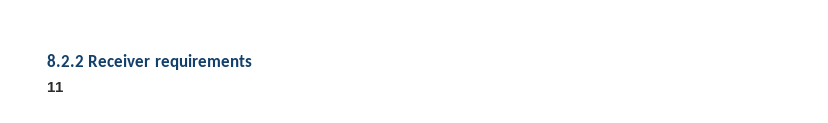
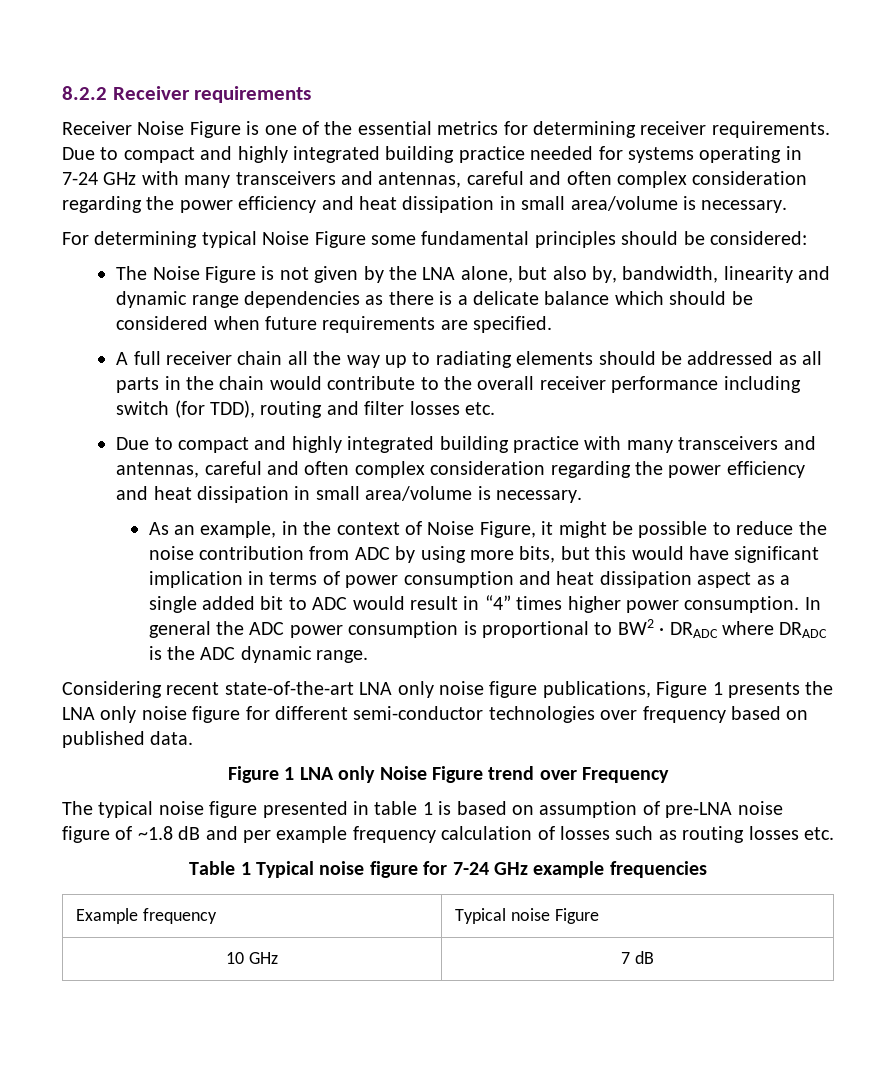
[47,82,63,92] 11 -> [62,121,830,138] [62,146,802,163] [62,171,808,188] [62,196,788,213] [62,231,807,248] [116,266,831,283] [116,291,753,308] [116,316,553,333] [116,351,823,368] [116,376,801,393] [116,400,496,418] [116,436,816,453] [116,461,805,478] [116,486,583,503] [148,521,827,538] [148,546,820,563] [148,571,790,588] [148,595,821,613] [148,619,828,638] [148,646,369,663] [62,681,834,698] [62,706,809,723] [62,731,194,748] [227,766,670,783] [62,801,783,818] [62,826,834,843] [189,861,707,878] [75,908,217,924] [454,908,599,924] [226,952,278,964] [621,951,654,964] Receiver Noise Figure is one of the essential metrics for determining receiver requirements. Due to compact and highly integrated building practice needed for systems operating in 7-24 GHz with many transceivers and antennas, careful and often complex consideration regarding the power efficiency and heat dissipation in small area/volume is necessary. // For determining typical Noise Figure some fundamental principles should be considered: // The Noise Figure is not given by the LNA alone, but also by, bandwidth, linearity and dynamic range dependencies as there is a delicate balance which should be considered when future requirements are specified. // A full receiver chain all the way up to radiating elements should be addressed as all parts in the chain would contribute to the overall receiver performance including switch (for TDD), routing and filter losses etc. // Due to compact and highly integrated building practice with many transceivers and antennas, careful and often complex consideration regarding the power efficiency and heat dissipation in small area/volume is necessary. // As an example, in the context of Noise Figure, it might be possible to reduce the noise contribution from ADC by using more bits, but this would have significant implication in terms of power consumption and heat dissipation aspect as a single added bit to ADC would result in “4” times higher power consumption. In general the ADC power consumption is proportional to BW2 · DRADC where DRADC is the ADC dynamic range. // Considering recent state-of-the-art LNA only noise figure publications, Figure 1 presents the LNA only noise figure for different semi-conductor technologies over frequency based on published data. // Figure 1 LNA only Noise Figure trend over Frequency // The typical noise figure presented in table 1 is based on assumption of pre-LNA noise figure of ~1.8 dB and per example frequency calculation of losses such as routing losses etc. // Table 1 Typical noise figure for 7-24 GHz example frequencies // Example frequency | Typical noise Figure // 10 GHz | 7 dB

